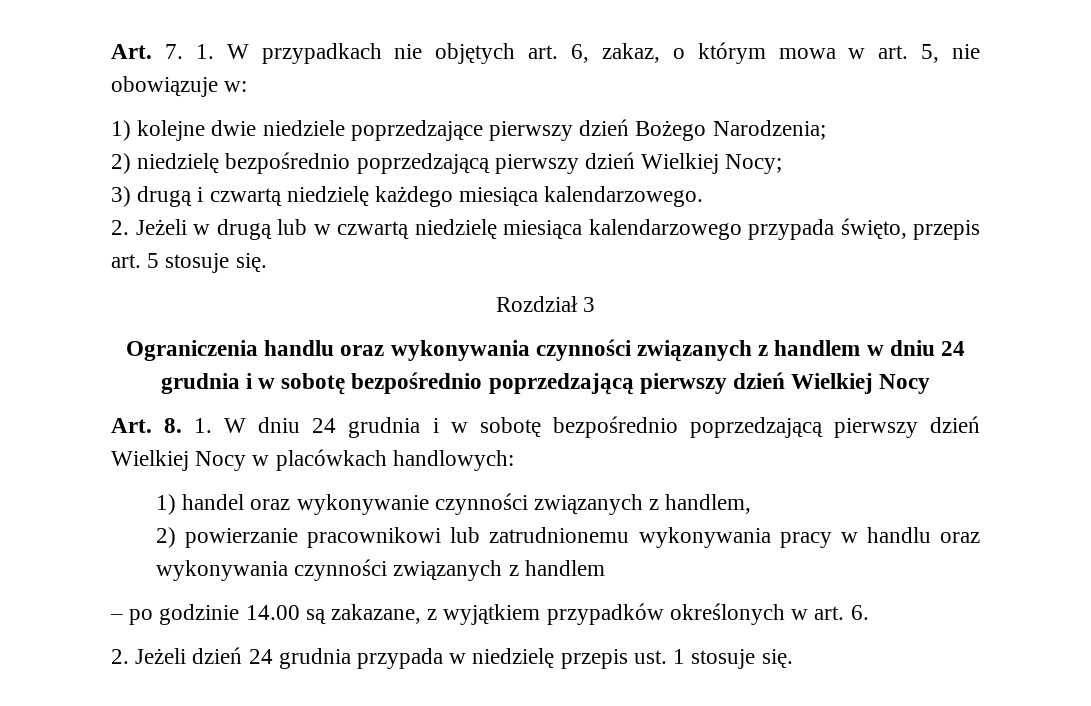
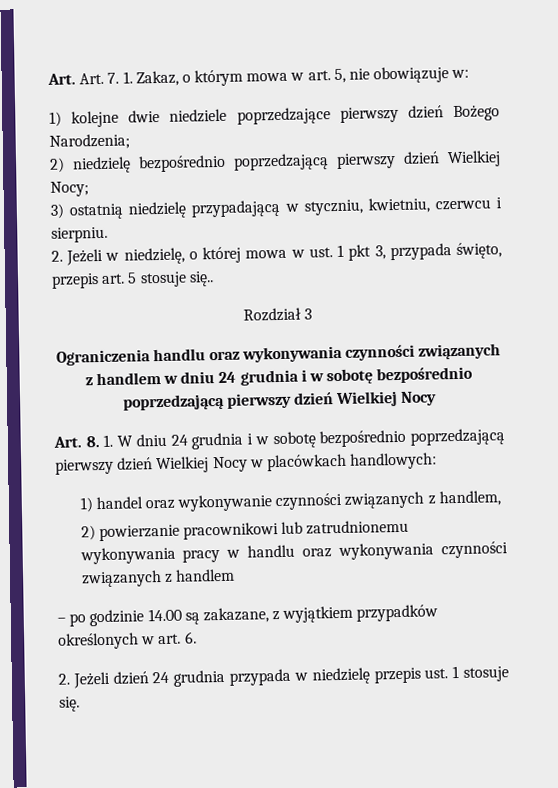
[111,44,152,59] Art. -> [47,72,105,85] Art. Art.
[226,43,660,64] W przypadkach nie objętych art. 6, zakaz, -> [135,70,179,87] Zakaz,
[137,186,704,207] [111,219,742,240] drugą i czwartą niedzielę każdego miesiąca kalendarzowego. // 2. Jeżeli w drugą lub w czwartą niedzielę miesiąca kalendarzowego -> [69,197,502,220] [51,226,108,243] [51,244,386,266] ostatnią niedzielę przypadającą w styczniu, kwietniu, czerwcu i sierpniu. // 2. Jeżeli w niedzielę, o której mowa w ust. 1 pkt 3,
[235,253,267,273] się. -> [188,271,214,287] się..

